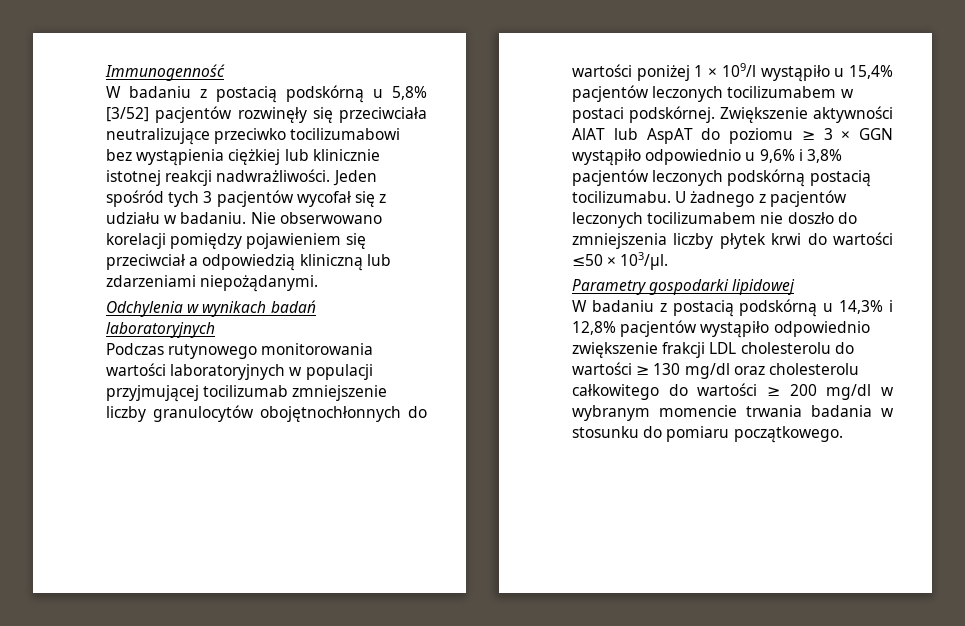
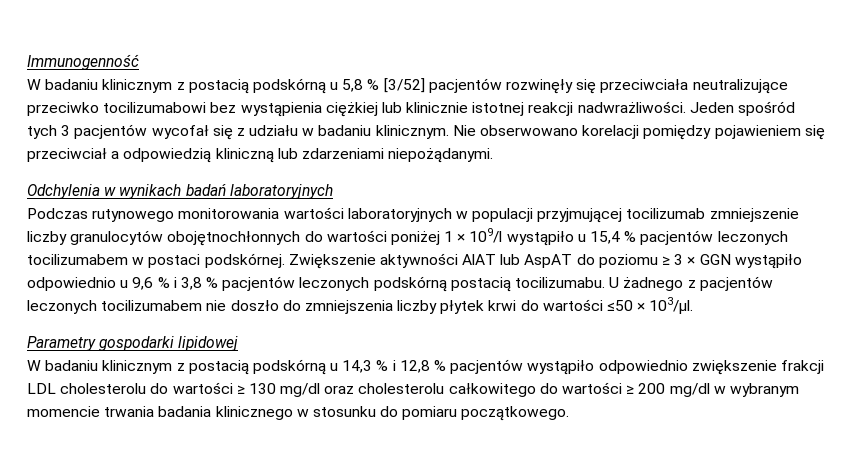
[200,85,427,103] z postacią podskórną u 5,8% -> [102,78,380,94] klinicznym z postacią podskórną u 5,8 %
[180,212,247,224] badaniu. -> [318,125,449,139] badaniu klinicznym.
[849,65,893,79] 15,4% -> [590,231,637,244] 15,4 %
[759,149,842,163] 9,6% i 3,8% -> [132,277,219,290] 9,6 % i 3,8 %
[659,299,893,317] [572,321,616,335] z postacią podskórną u 14,3% i 12,8% -> [102,359,447,375] klinicznym z postacią podskórną u 14,3 % i 12,8 %
(872, 411) none -> [215,406,293,420] klinicznego

